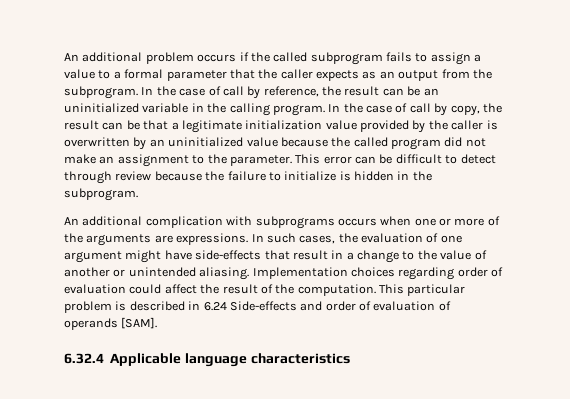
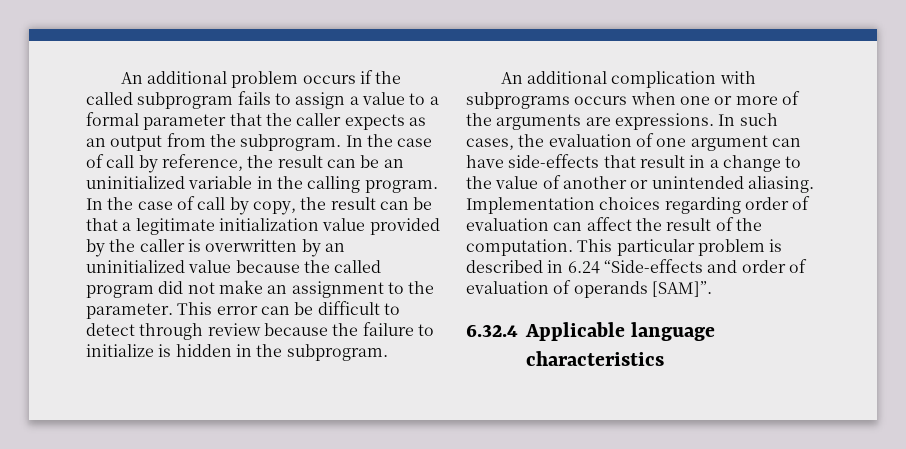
[125,250,162,263] might -> [771,138,801,147] can
[129,284,162,294] could -> [553,222,583,231] can
[229,301,297,311] Side-effects -> [603,259,703,273] “Side-effects
[121,317,158,329] [SAM]. -> [651,281,712,297] [SAM]”.

